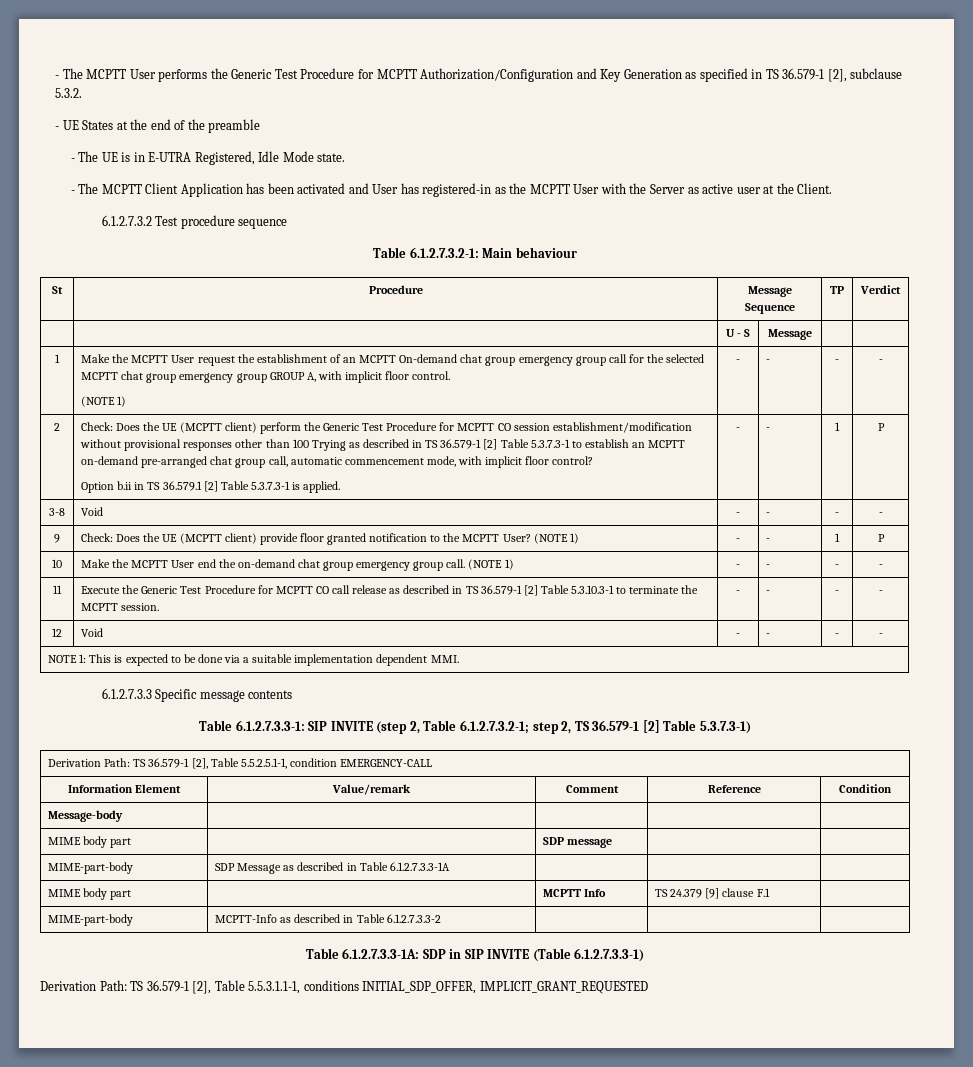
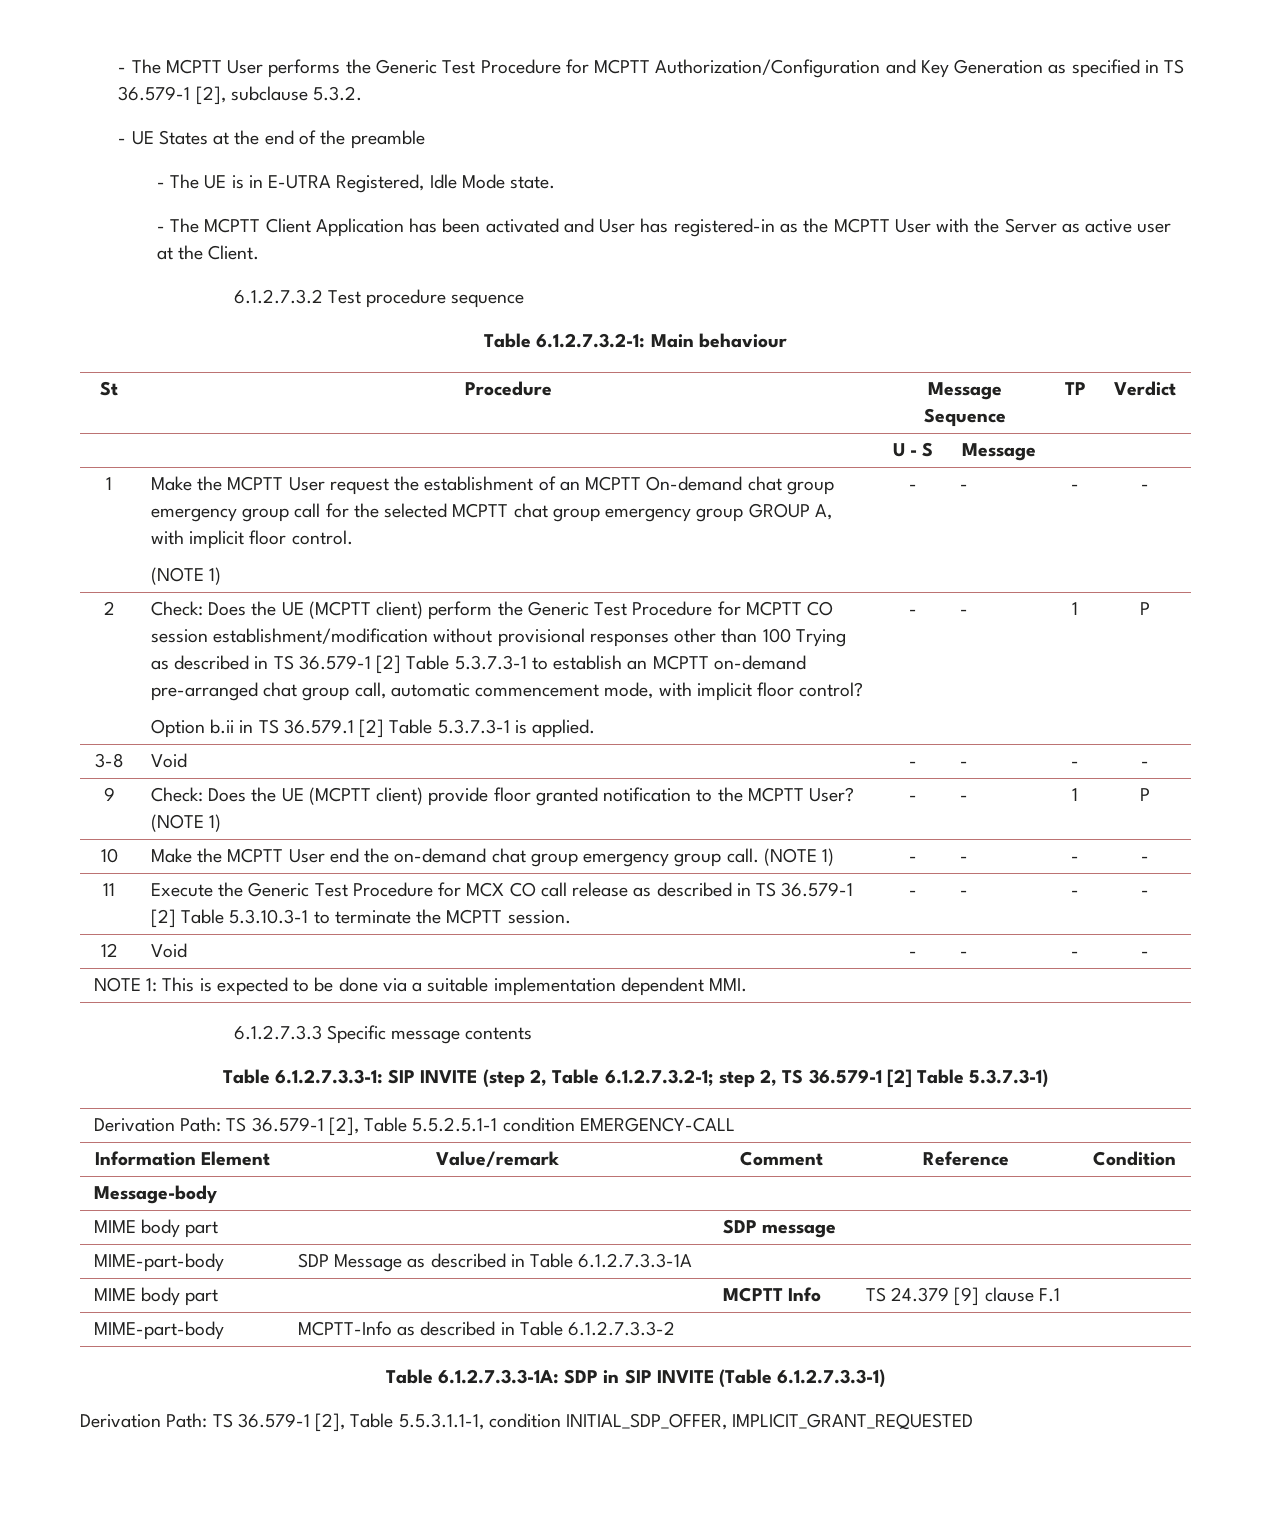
[275,586,313,594] MCPTT -> [466,882,505,897] MCX
[240,758,287,769] 5.5.2.5.1-1, -> [412,1117,498,1132] 5.5.2.5.1-1
[303,980,359,991] conditions -> [488,1413,561,1428] condition

